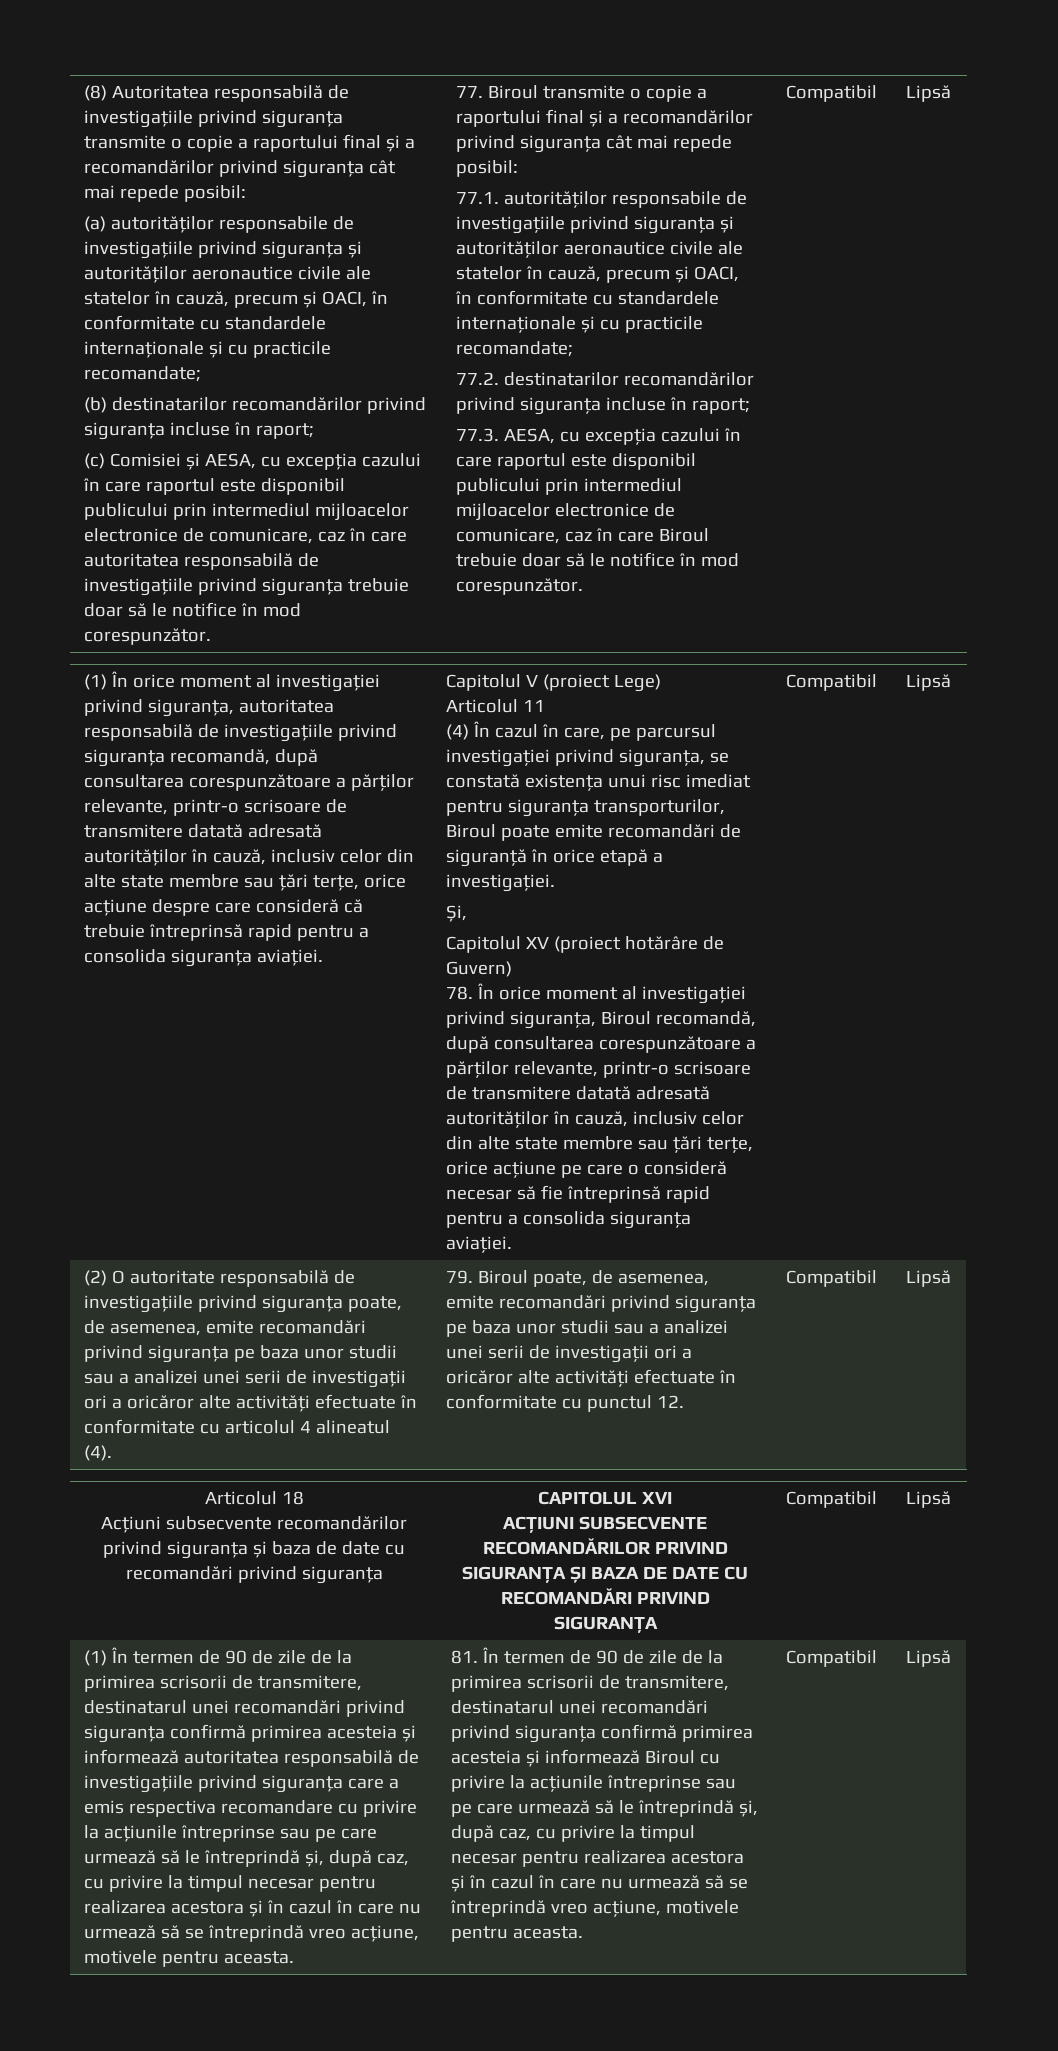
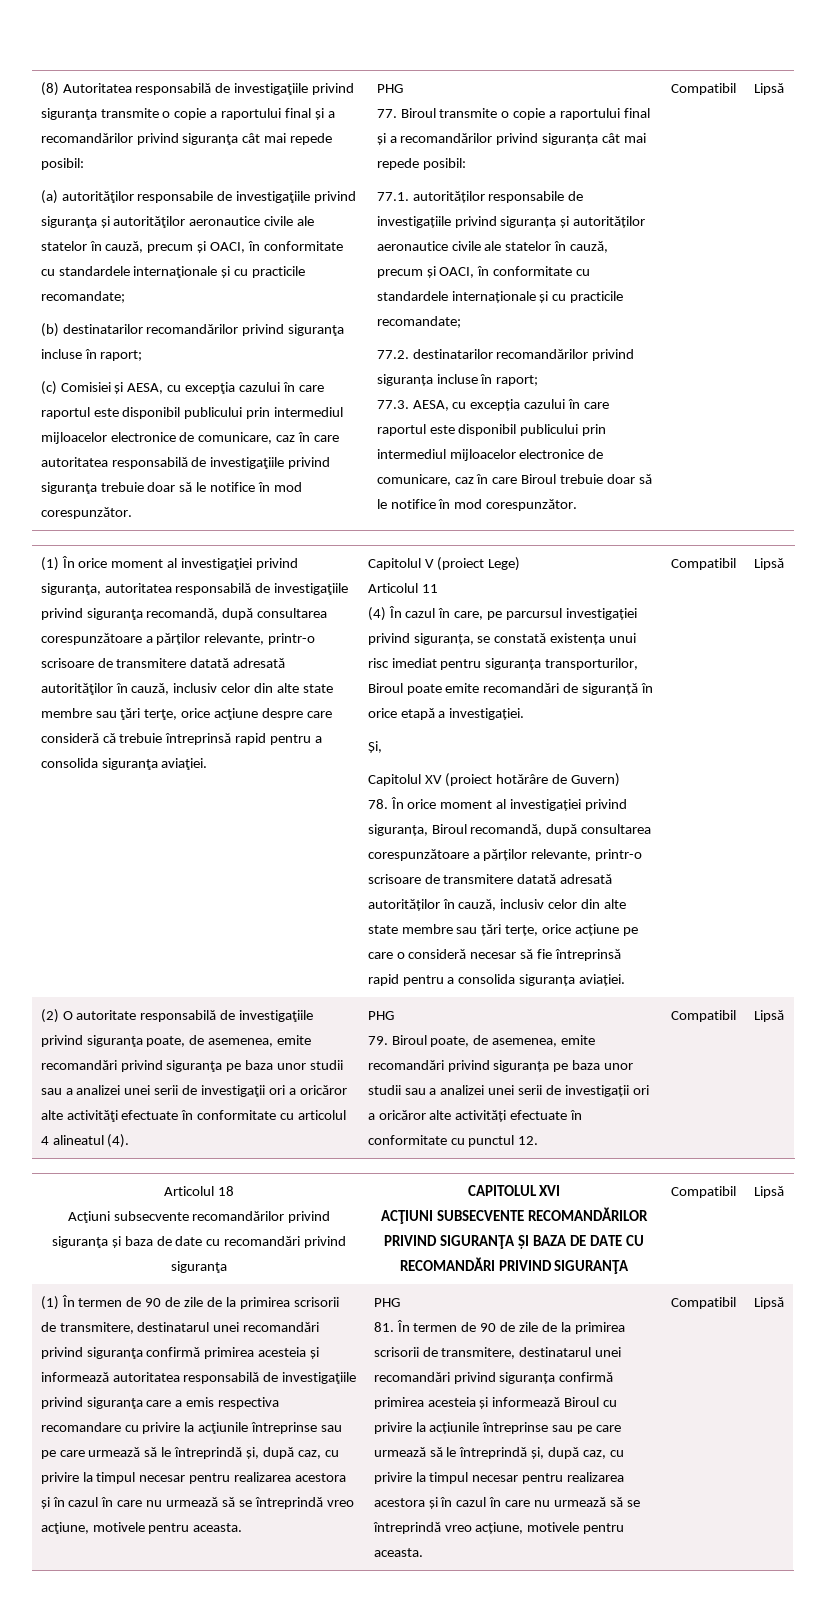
(211, 636) none -> [376,84,403,93] PHG //
(112, 1453) none -> [367,1011,394,1020] PHG //
(294, 1957) none -> [373,1298,400,1307] PHG //

